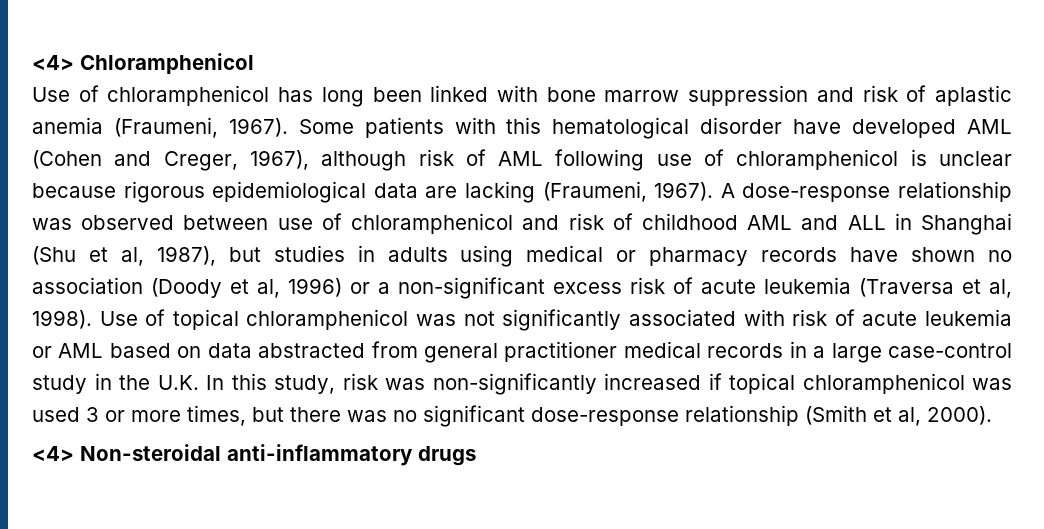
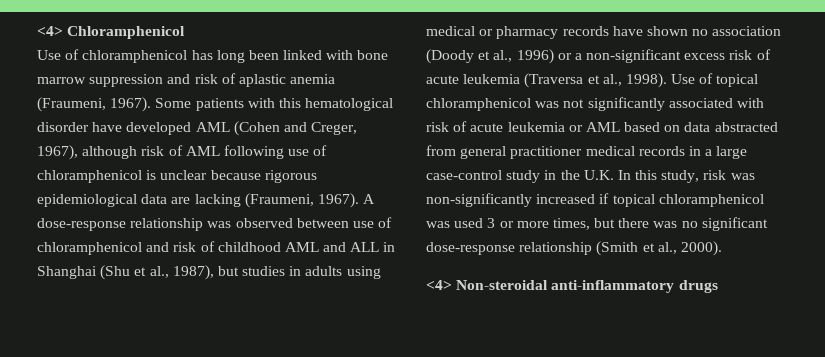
[120,247,144,266] al, -> [149,266,169,278] al.,
[257,279,280,298] al, -> [493,50,513,62] al.,
[989,279,1012,298] al, -> [602,74,622,86] al.,
[898,407,921,426] al, -> [657,242,677,254] al.,

